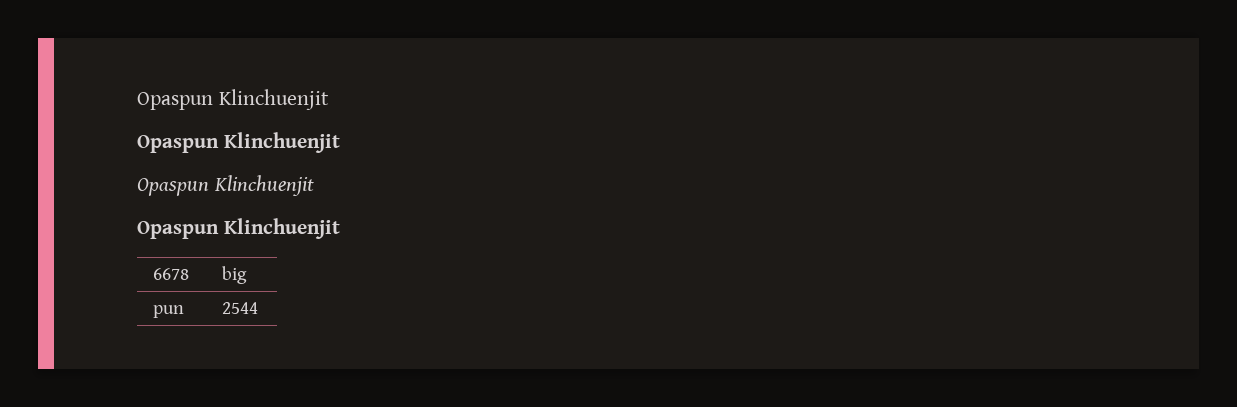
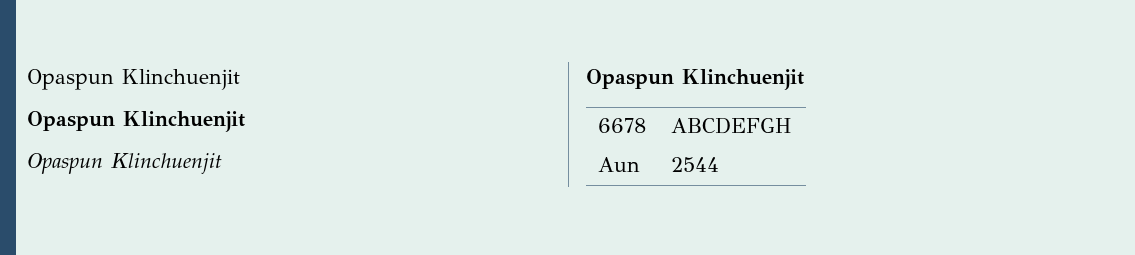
[222,266,248,284] [153,305,185,318] big // pun -> [671,117,792,134] [598,157,641,172] ABCDEFGH // Aun

